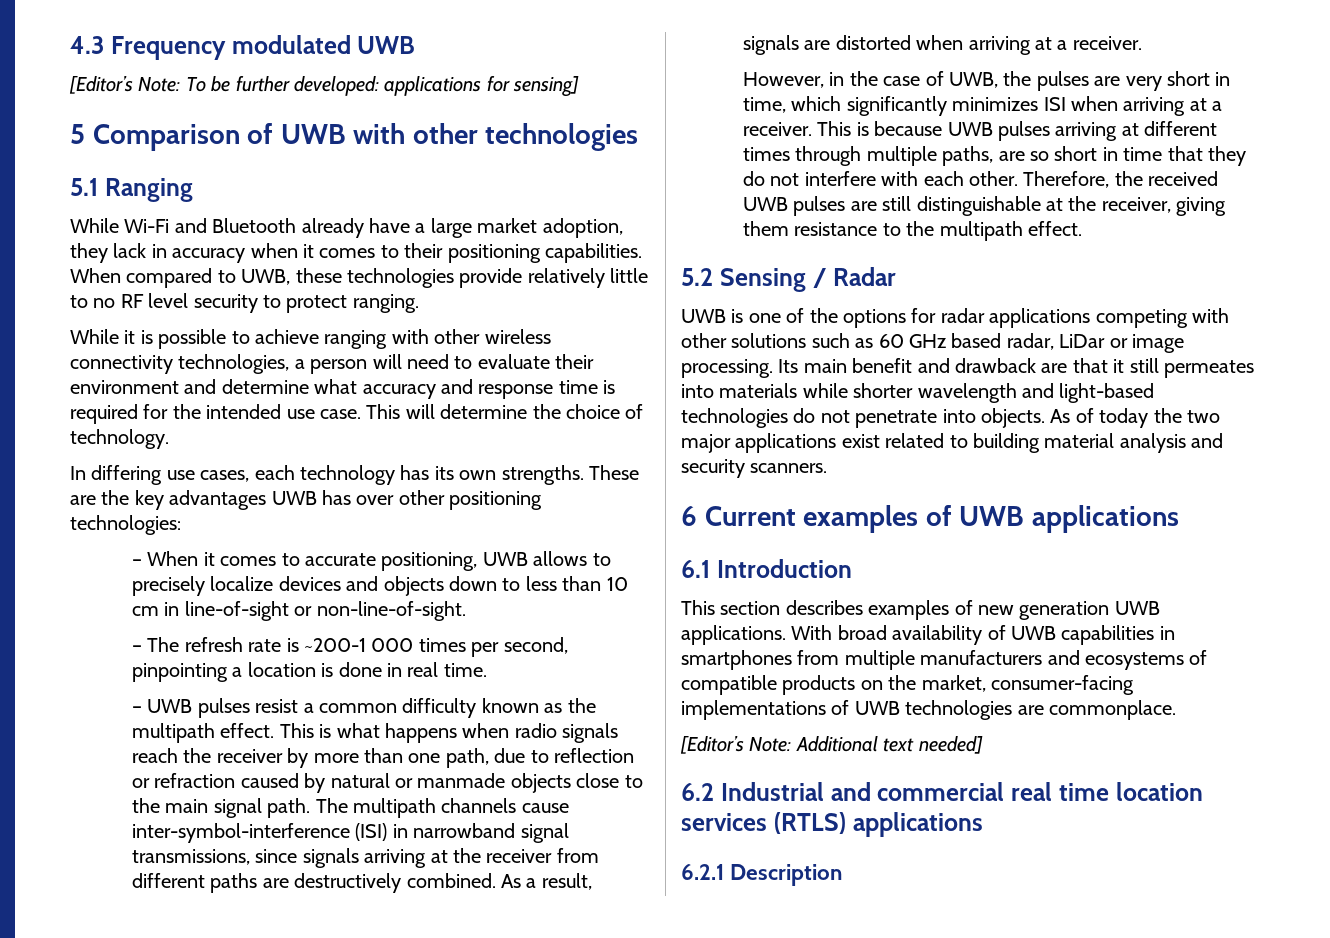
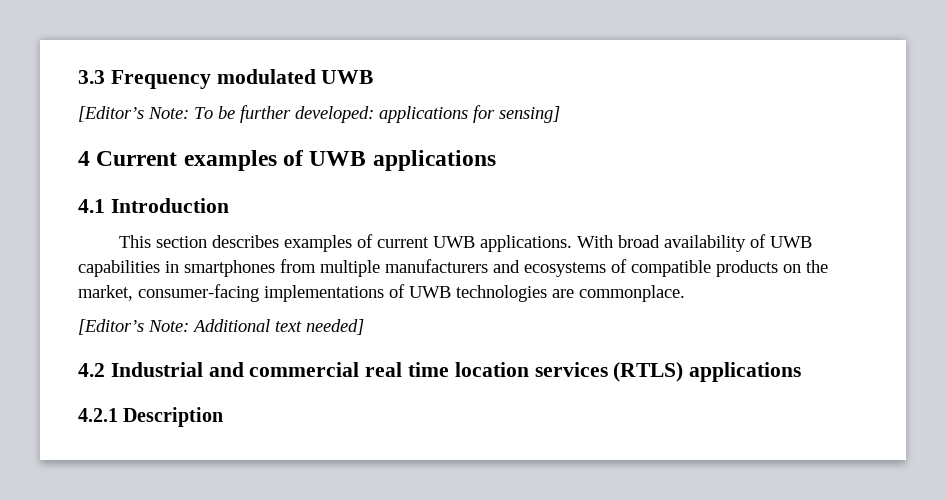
[70,36,104,54] 4.3 -> [78,70,105,84] 3.3
[70,123,639,151] [70,178,193,202] [70,218,623,238] [70,243,642,263] [70,268,649,288] [70,293,419,313] [70,329,551,349] [70,354,595,374] [70,379,616,399] [70,404,644,424] [70,429,169,449] [70,465,639,485] [70,490,543,510] [70,515,181,535] [131,551,611,571] [131,576,628,596] [131,601,466,621] [131,637,568,657] [131,662,487,682] [131,698,596,718] [131,723,619,743] [131,748,634,768] [131,773,643,793] [131,798,569,818] [131,823,569,843] [131,848,599,868] [131,873,592,893] [742,35,1142,55] [742,71,1231,91] [742,96,1223,116] [742,121,1218,141] [742,146,1246,166] [742,171,1219,188] [742,196,1227,216] [742,221,1082,241] [681,267,897,292] [681,308,1229,328] [681,333,1184,353] [681,358,1254,378] [681,383,1155,403] [681,408,1220,428] [681,433,1224,453] [681,459,828,478] [681,506,697,526] 5 Comparison of UWB with other technologies // 5.1 Ranging // While Wi-Fi and Bluetooth already have a large market adoption, they lack in accuracy when it comes to their positioning capabilities. When compared to UWB, these technologies provide relatively little to no RF level security to protect ranging. // While it is possible to achieve ranging with other wireless connectivity technologies, a person will need to evaluate their environment and determine what accuracy and response time is required for the intended use case. This will determine the choice of technology. // In differing use cases, each technology has its own strengths. These are the key advantages UWB has over other positioning technologies: // – When it comes to accurate positioning, UWB allows to precisely localize devices and objects down to less than 10 cm in line-of-sight or non-line-of-sight. // – The refresh rate is ~200-1 000 times per second, pinpointing a location is done in real time. // – UWB pulses resist a common difficulty known as the multipath effect. This is what happens when radio signals reach the receiver by more than one path, due to reflection or refraction caused by natural or manmade objects close to the main signal path. The multipath channels cause inter-symbol-interference (ISI) in narrowband signal transmissions, since signals arriving at the receiver from different paths are destructively combined. As a result, signals are distorted when arriving at a receiver. // However, in the case of UWB, the pulses are very short in time, which significantly minimizes ISI when arriving at a receiver. This is because UWB pulses arriving at different times through multiple paths, are so short in time that they do not interfere with each other. Therefore, the received UWB pulses are still distinguishable at the receiver, giving them resistance to the multipath effect. // 5.2 Sensing / Radar // UWB is one of the options for radar applications competing with other solutions such as 60 GHz based radar, LiDar or image processing. Its main benefit and drawback are that it still permeates into materials while shorter wavelength and light-based technologies do not penetrate into objects. As of today the two major applications exist related to building material analysis and security scanners. // 6 -> [78,151,90,166] 4
[681,560,710,578] 6.1 -> [78,199,105,213] 4.1
[978,601,1110,620] new generation -> [376,237,429,248] current
[681,783,714,801] 6.2 -> [78,363,105,377] 4.2
[681,864,724,880] 6.2.1 -> [78,408,118,422] 4.2.1

